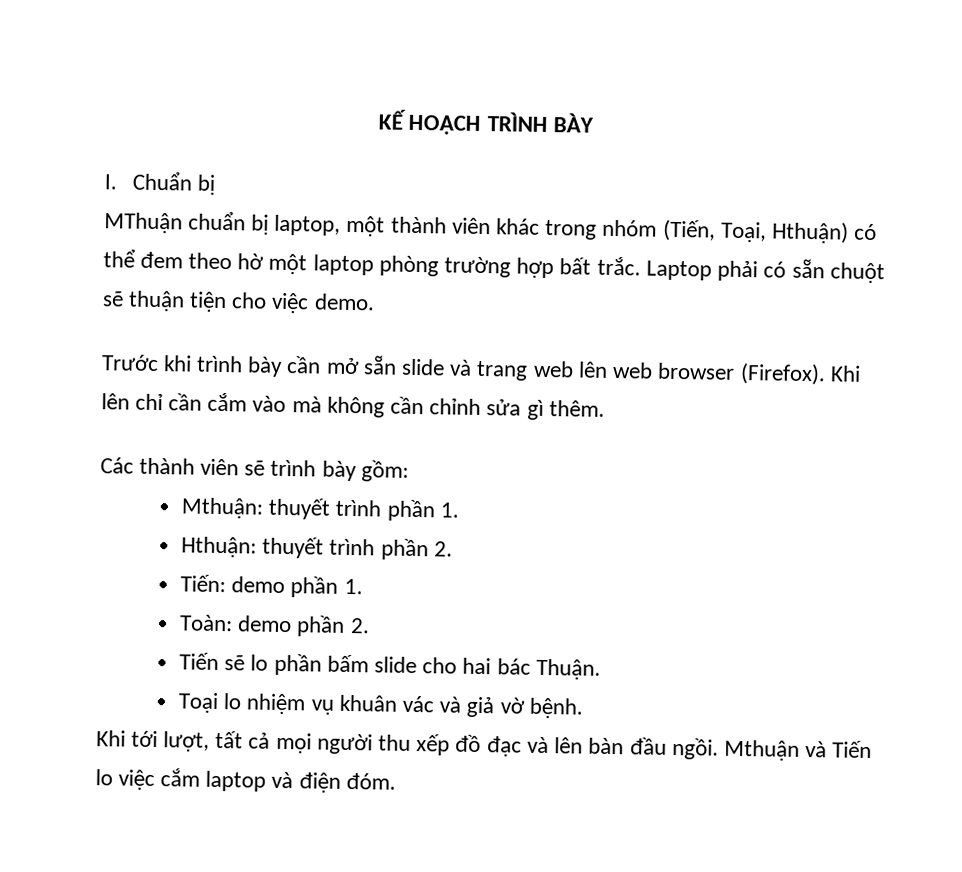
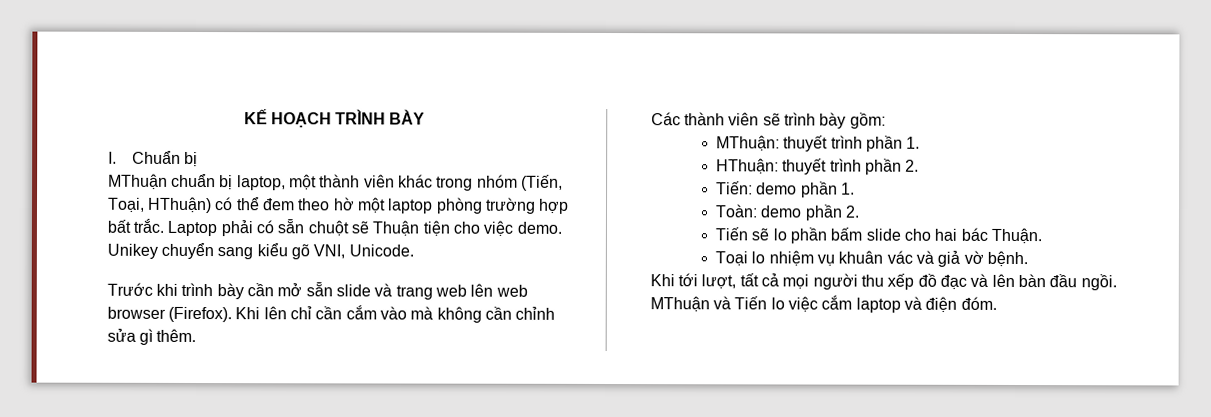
[772,221,850,244] Hthuận) -> [147,196,213,214] HThuận)
[127,290,185,312] thuận -> [372,220,420,237] Thuận
(375, 302) none -> [106,242,414,260] Unikey chuyển sang kiểu gõ VNI, Unicode.
[181,497,265,519] Mthuận: -> [716,135,781,152] MThuận:
[181,536,258,558] Hthuận: -> [716,158,780,175] HThuận:
[723,739,800,761] Mthuận -> [649,296,710,313] MThuận

